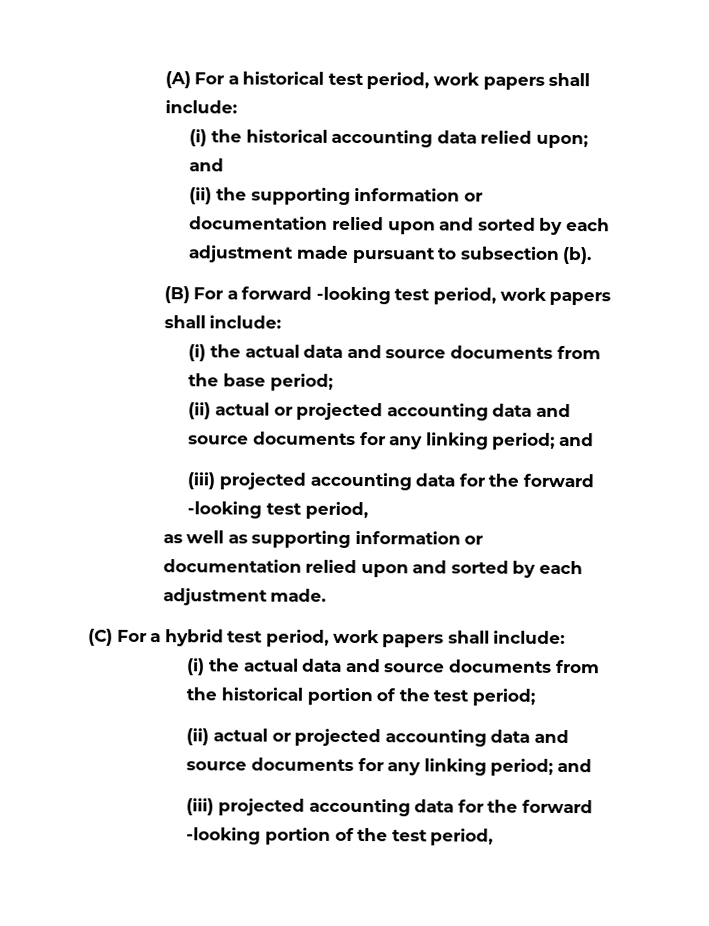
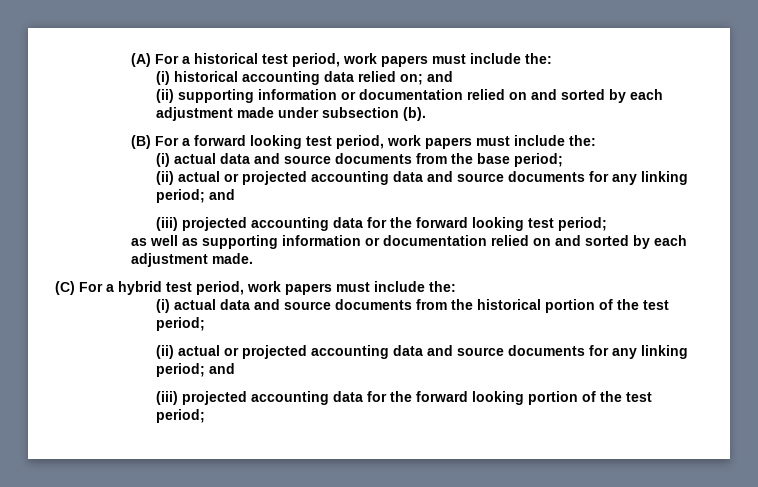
[548,72,591,87] [164,100,237,114] [189,129,242,147] shall include: // (i) the -> [431,53,552,64] [155,71,170,85] must include the: // (i)
[535,134,588,149] upon; -> [399,74,423,85] on;
[215,187,483,205] [189,216,436,235] the supporting information or documentation relied upon -> [177,89,527,103] supporting information or documentation relied on
[351,246,458,264] pursuant to -> [277,107,319,118] under
[315,286,612,306] [163,315,282,329] [188,344,241,362] -looking test period, work papers shall include: // (i) the -> [249,135,596,149] [155,153,170,167] looking test period, work papers must include the: // (i)
[187,501,368,520] -looking test period, -> [471,217,607,231] looking test period;
[360,564,409,578] upon -> [532,238,551,246] on
[447,630,566,644] [186,658,240,676] shall include: // (i) the -> [336,281,456,292] [155,299,170,313] must include the: // (i)
[186,827,494,846] -looking portion of the test period, -> [471,391,652,405] [155,409,205,423] looking portion of the test period;

